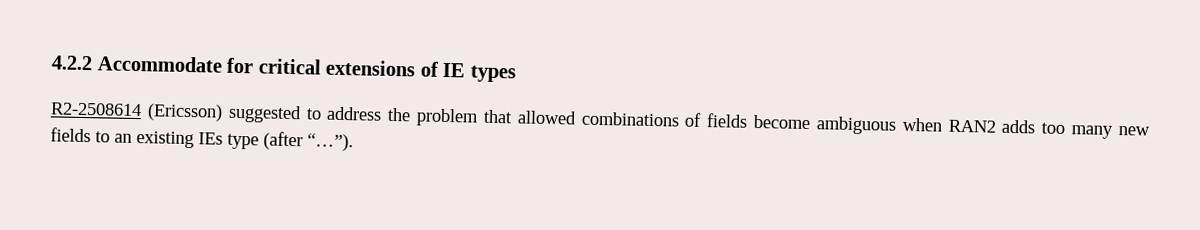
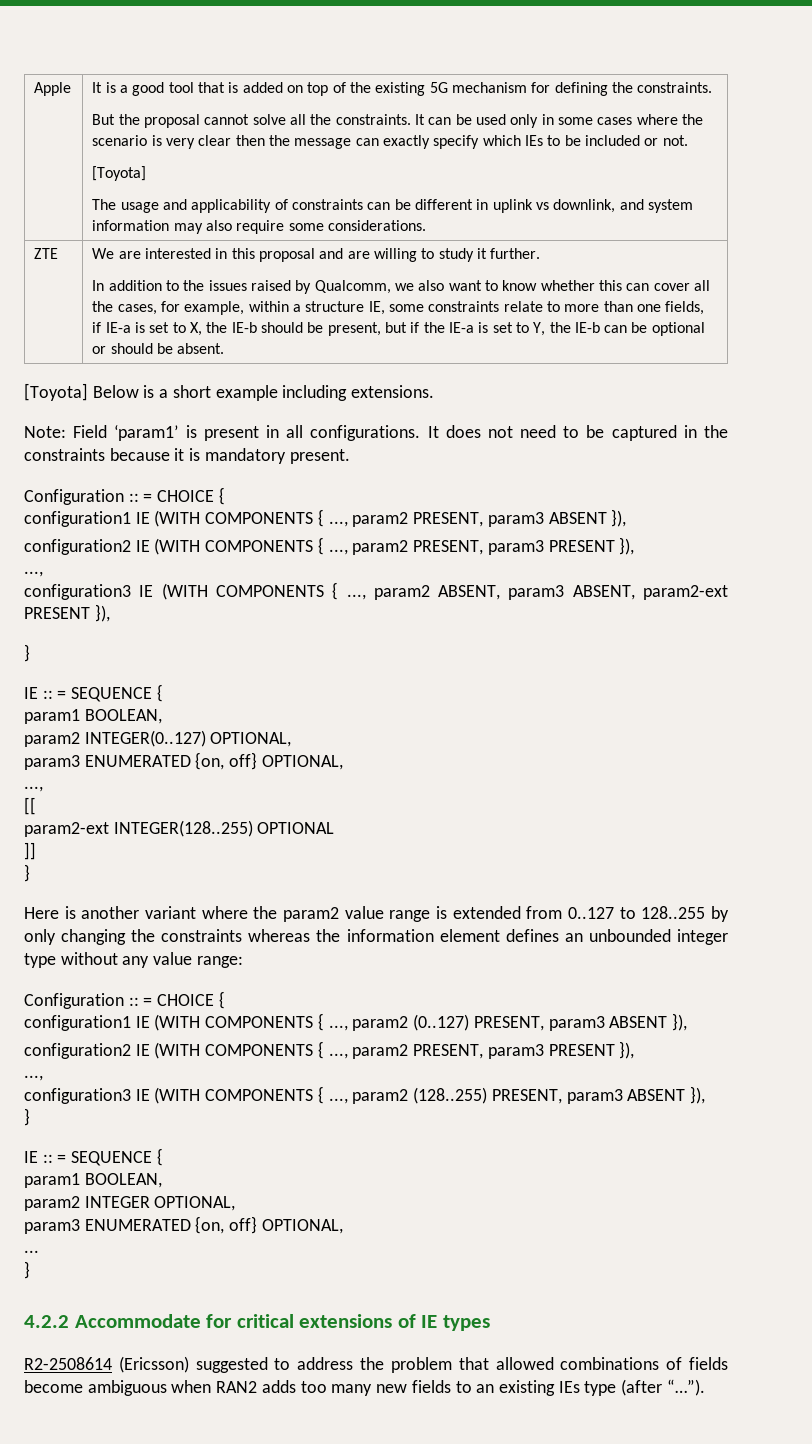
(51, 63) none -> [34,82,72,96] [92,82,713,96] [92,114,703,128] [92,135,688,149] [92,166,147,181] [92,199,693,213] [92,220,427,234] [34,248,59,259] [92,248,541,262] [92,280,710,294] [92,301,705,315] [92,322,705,336] [92,343,225,354] [24,383,435,401] [24,425,728,441] [24,448,350,464] [24,487,225,505] [24,509,627,527] [24,537,635,555] [24,571,43,577] [24,582,728,600] [24,604,110,622] [24,644,30,662] [24,684,163,702] [24,709,162,724] [24,730,292,747] [24,752,343,770] [24,786,43,792] [24,797,36,815] [24,820,335,837] [24,842,36,860] [24,864,30,882] [24,906,729,922] [24,929,728,945] [24,952,243,968] [24,991,225,1009] [24,1013,687,1031] [24,1041,635,1059] [24,1075,43,1081] [24,1086,705,1104] [24,1108,30,1126] [24,1148,163,1166] [24,1173,162,1188] [24,1196,236,1211] [24,1216,343,1234] [24,1250,39,1253] [24,1261,30,1279] Apple | It is a good tool that is added on top of the existing 5G mechanism for defining the constraints. // But the proposal cannot solve all the constraints. It can be used only in some cases where the scenario is very clear then the message can exactly specify which IEs to be included or not. // [Toyota] // The usage and applicability of constraints can be different in uplink vs downlink, and system information may also require some considerations. // ZTE | We are interested in this proposal and are willing to study it further. // In addition to the issues raised by Qualcomm, we also want to know whether this can cover all the cases, for example, within a structure IE, some constraints relate to more than one fields, if IE-a is set to X, the IE-b should be present, but if the IE-a is set to Y, the IE-b can be optional or should be absent. // [Toyota] Below is a short example including extensions. // Note: Field ‘param1’ is present in all configurations. It does not need to be captured in the constraints because it is mandatory present. // Configuration :: = CHOICE { // configuration1 IE (WITH COMPONENTS { ..., param2 PRESENT, param3 ABSENT }), // configuration2 IE (WITH COMPONENTS { ..., param2 PRESENT, param3 PRESENT }), // ..., // configuration3 IE (WITH COMPONENTS { ..., param2 ABSENT, param3 ABSENT, param2-ext PRESENT }), // } // IE :: = SEQUENCE { // param1 BOOLEAN, // param2 INTEGER(0..127) OPTIONAL, // param3 ENUMERATED {on, off} OPTIONAL, // ..., // [[ // param2-ext INTEGER(128..255) OPTIONAL // ]] // } // Here is another variant where the param2 value range is extended from 0..127 to 128..255 by only changing the constraints whereas the information element defines an unbounded integer type without any value range: // Configuration :: = CHOICE { // configuration1 IE (WITH COMPONENTS { ..., param2 (0..127) PRESENT, param3 ABSENT }), // configuration2 IE (WITH COMPONENTS { ..., param2 PRESENT, param3 PRESENT }), // ..., // configuration3 IE (WITH COMPONENTS { ..., param2 (128..255) PRESENT, param3 ABSENT }), // } // IE :: = SEQUENCE { // param1 BOOLEAN, // param2 INTEGER OPTIONAL, // param3 ENUMERATED {on, off} OPTIONAL, // ... // } //

